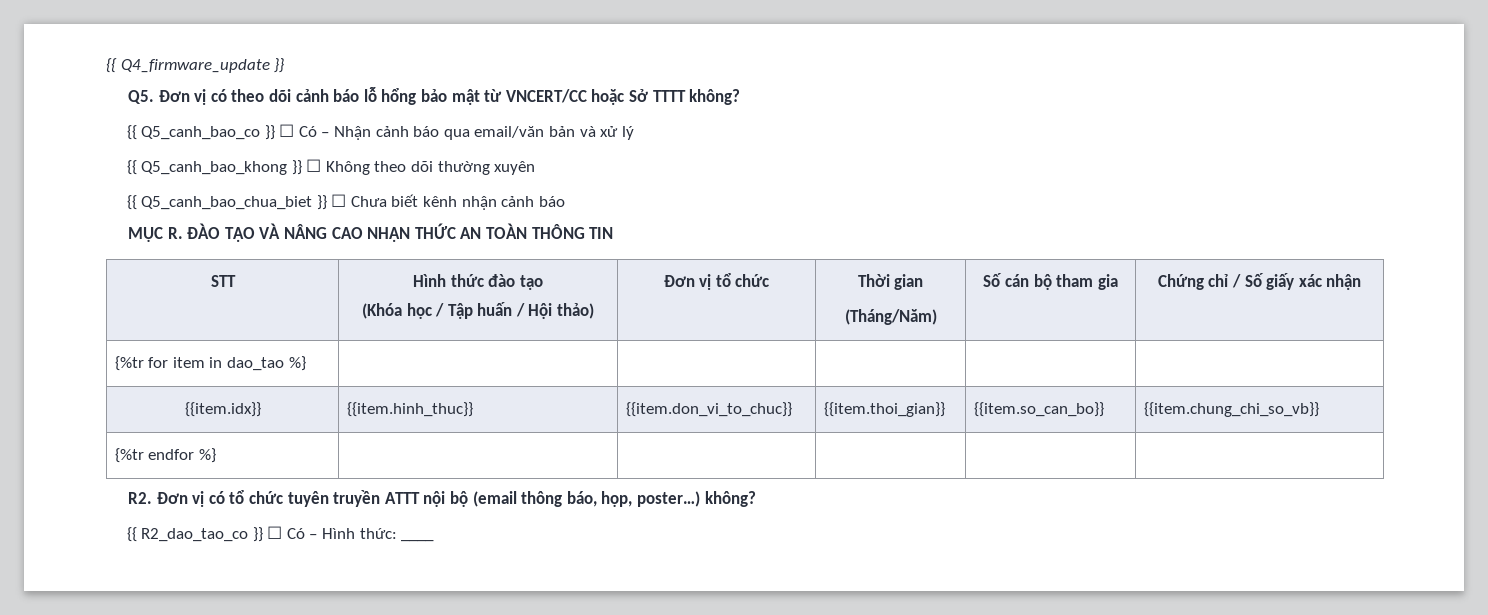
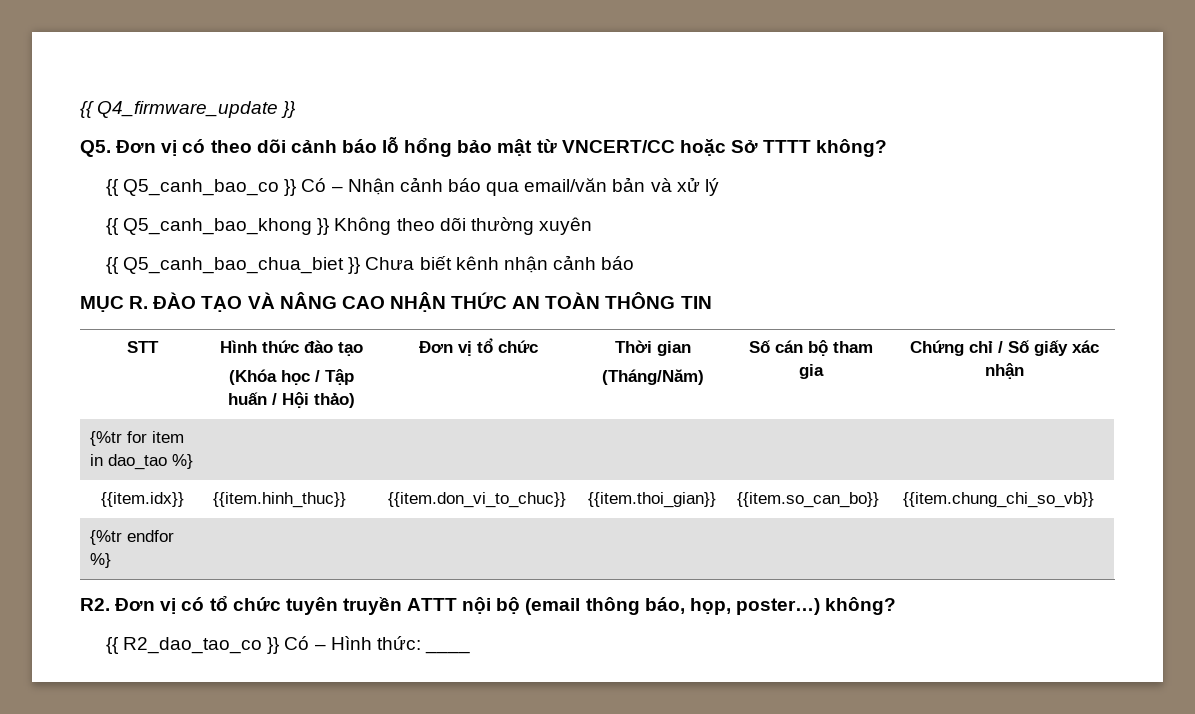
[279,124,295,137] ☐ -> (297, 187) none
[306,159,322,172] ☐ -> (330, 226) none
[331,194,347,207] ☐ -> (361, 265) none
[267,526,283,539] ☐ -> (280, 645) none

